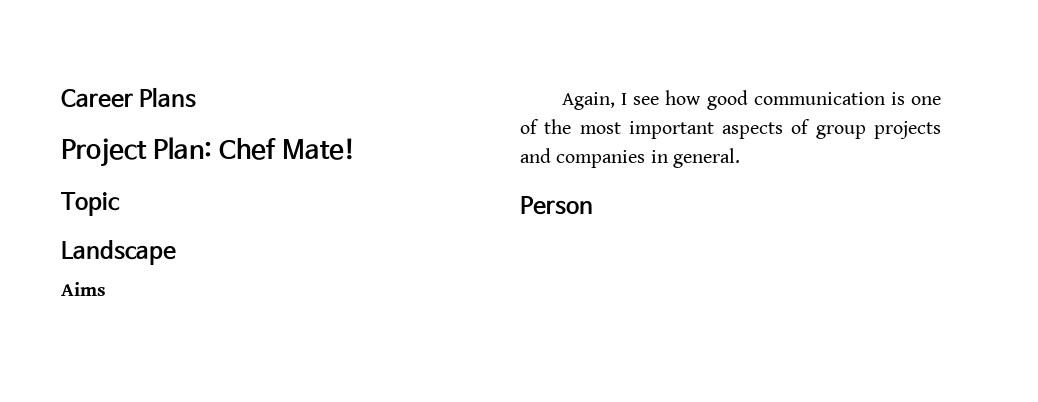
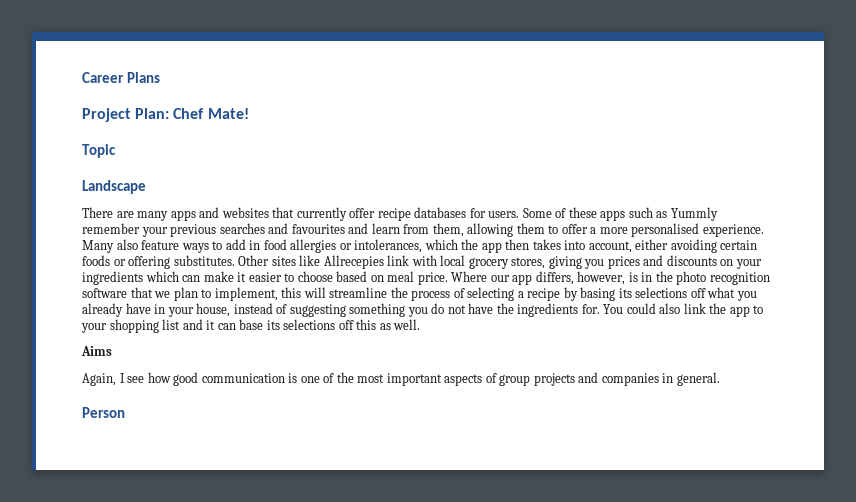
(176, 252) none -> [82,207,718,221] [82,223,764,237] [82,239,758,253] [82,255,762,269] [82,271,770,285] [82,287,757,301] [82,303,764,317] [81,319,421,333] // There are many apps and websites that currently offer recipe databases for users. Some of these apps such as Yummly remember your previous searches and favourites and learn from them, allowing them to offer a more personalised experience. Many also feature ways to add in food allergies or intolerances, which the app then takes into account, either avoiding certain foods or offering substitutes. Other sites like Allrecepies link with local grocery stores, giving you prices and discounts on your ingredients which can make it easier to choose based on meal price. Where our app differs, however, is in the photo recognition software that we plan to implement, this will streamline the process of selecting a recipe by basing its selections off what you already have in your house, instead of suggesting something you do not have the ingredients for. You could also link the app to your shopping list and it can base its selections off this as well.

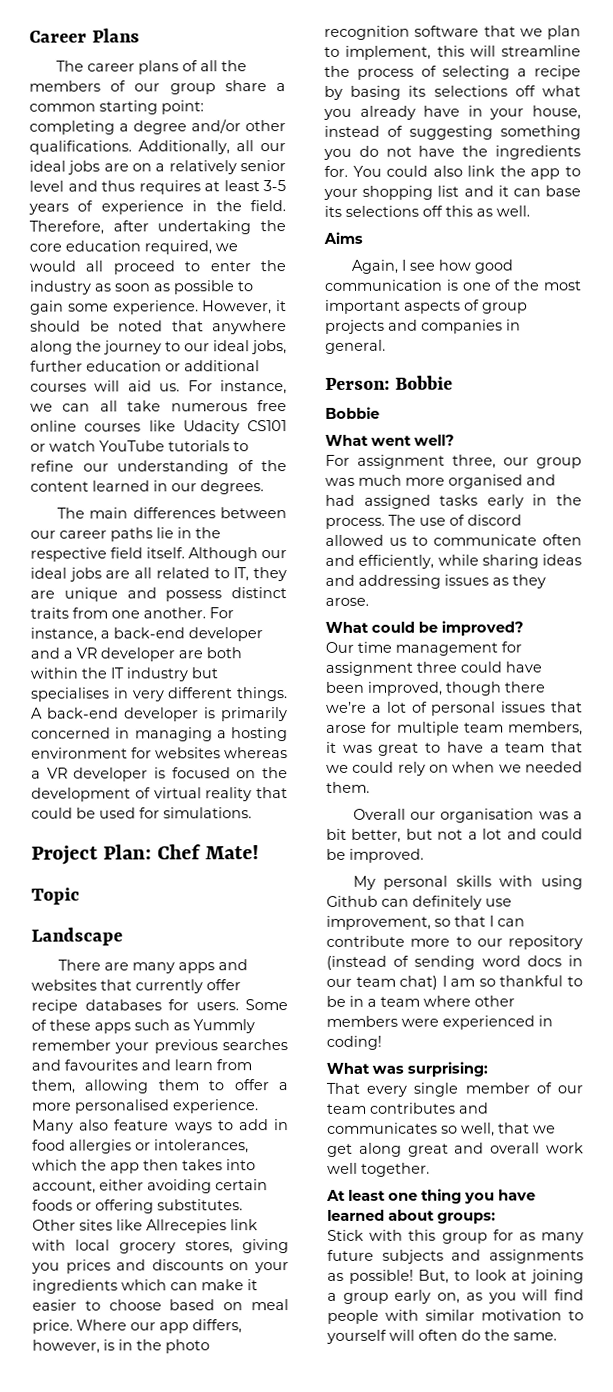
(161, 77) none -> [55,60,247,75] [29,80,286,95] [29,100,204,115] [29,119,286,135] [29,140,286,155] [29,160,286,175] [29,180,286,195] [28,200,286,215] [29,220,286,235] [29,240,238,255] [29,260,286,275] [29,280,254,295] [30,300,287,315] [30,320,287,335] [30,340,287,355] [30,360,260,372] [30,380,287,395] [30,400,287,412] [30,420,287,435] [30,440,249,452] [30,460,287,475] [30,480,264,495] [56,507,287,519] [30,527,221,542] [30,547,287,562] [30,567,287,582] [30,587,287,602] [30,607,234,619] [30,627,263,642] [30,647,242,662] [30,667,218,682] [30,687,288,702] [31,707,288,722] [31,727,288,742] [31,747,288,759] [31,767,288,782] [31,787,288,802] [31,807,252,819] // The career plans of all the members of our group share a common starting point: completing a degree and/or other qualifications. Additionally, all our ideal jobs are on a relatively senior level and thus requires at least 3-5 years of experience in the field. Therefore, after undertaking the core education required, we would all proceed to enter the industry as soon as possible to gain some experience. However, it should be noted that anywhere along the journey to our ideal jobs, further education or additional courses will aid us. For instance, we can all take numerous free online courses like Udacity CS101 or watch YouTube tutorials to refine our understanding of the content learned in our degrees. // The main differences between our career paths lie in the respective field itself. Although our ideal jobs are all related to IT, they are unique and possess distinct traits from one another. For instance, a back-end developer and a VR developer are both within the IT industry but specialises in very different things. A back-end developer is primarily concerned in managing a hosting environment for websites whereas a VR developer is focused on the development of virtual reality that could be used for simulations.
[82,407,125,418] Person -> [325,375,453,390] [325,406,380,419] [325,434,455,446] [325,454,582,469] [325,474,556,489] [325,494,582,509] [325,514,522,529] [325,534,582,546] [325,554,582,569] [325,574,546,589] [325,597,369,606] [325,620,524,636] [325,641,522,656] [325,661,542,676] [325,681,545,696] [326,701,583,716] [326,721,583,736] [326,741,583,756] [326,761,583,776] [326,781,370,793] [352,808,583,823] [326,828,583,843] [326,848,424,863] [352,875,583,890] [326,895,512,910] [326,915,525,930] [326,935,583,950] [326,955,583,970] [326,975,583,990] [326,995,515,1007] [326,1015,553,1030] [326,1035,382,1050] [326,1061,488,1077] [326,1082,583,1097] [326,1102,489,1114] [327,1122,556,1137] [327,1142,584,1157] [327,1162,430,1177] [326,1188,536,1204] [327,1209,496,1224] [327,1229,584,1244] [327,1249,584,1264] [327,1269,584,1284] [327,1289,584,1304] [327,1309,584,1324] [326,1329,557,1344] Person: Bobbie // Bobbie // What went well? // For assignment three, our group was much more organised and had assigned tasks early in the process. The use of discord allowed us to communicate often and efficiently, while sharing ideas and addressing issues as they arose. // What could be improved? // Our time management for assignment three could have been improved, though there we’re a lot of personal issues that arose for multiple team members, it was great to have a team that we could rely on when we needed them. // Overall our organisation was a bit better, but not a lot and could be improved. // My personal skills with using Github can definitely use improvement, so that I can contribute more to our repository (instead of sending word docs in our team chat) I am so thankful to be in a team where other members were experienced in coding! // What was surprising: // That every single member of our team contributes and communicates so well, that we get along great and overall work well together. // At least one thing you have learned about groups: // Stick with this group for as many future subjects and assignments as possible! But, to look at joining a group early on, as you will find people with similar motivation to yourself will often do the same.

